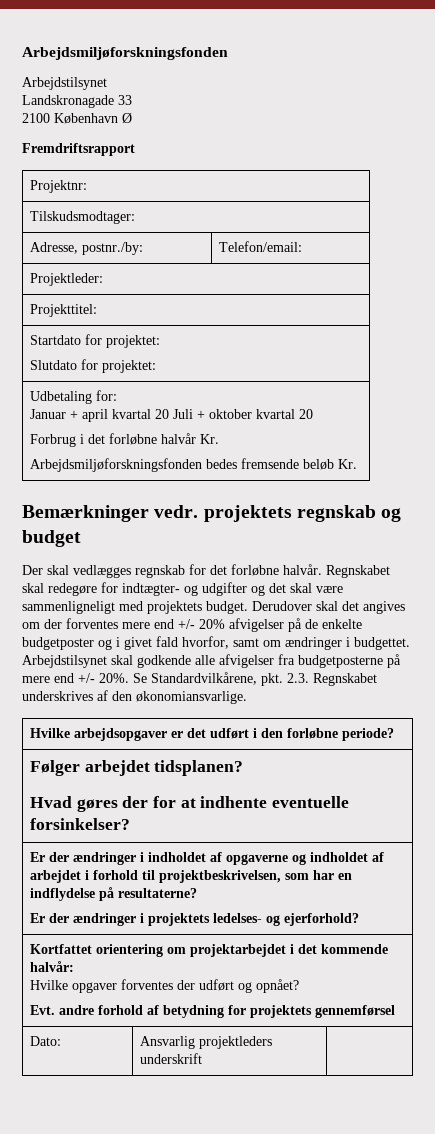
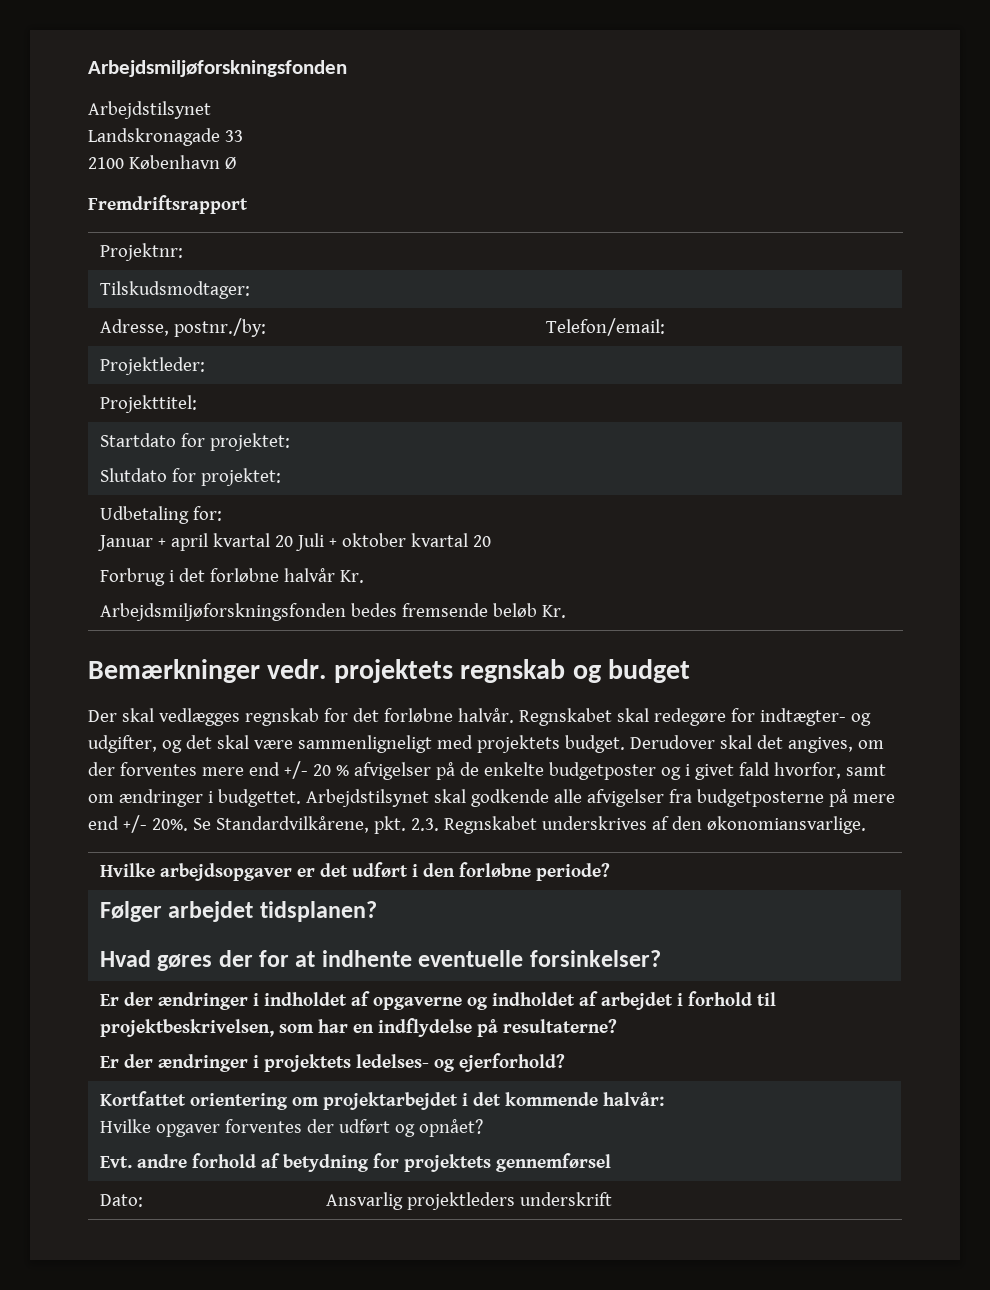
[202,582,247,596] udgifter -> [88,735,157,753] udgifter,
[363,601,405,614] angives -> [787,737,853,753] angives,
[199,619,225,629] 20% -> [312,764,349,776] 20 %

